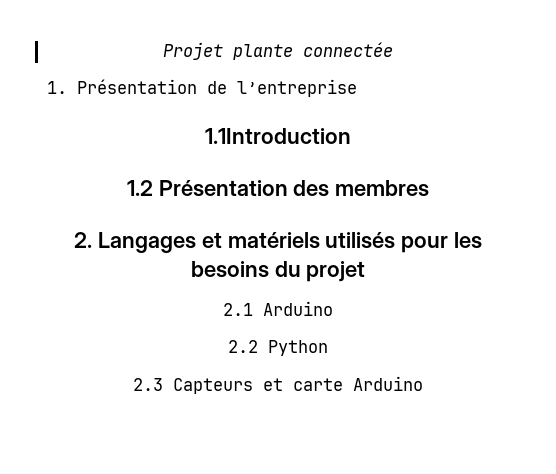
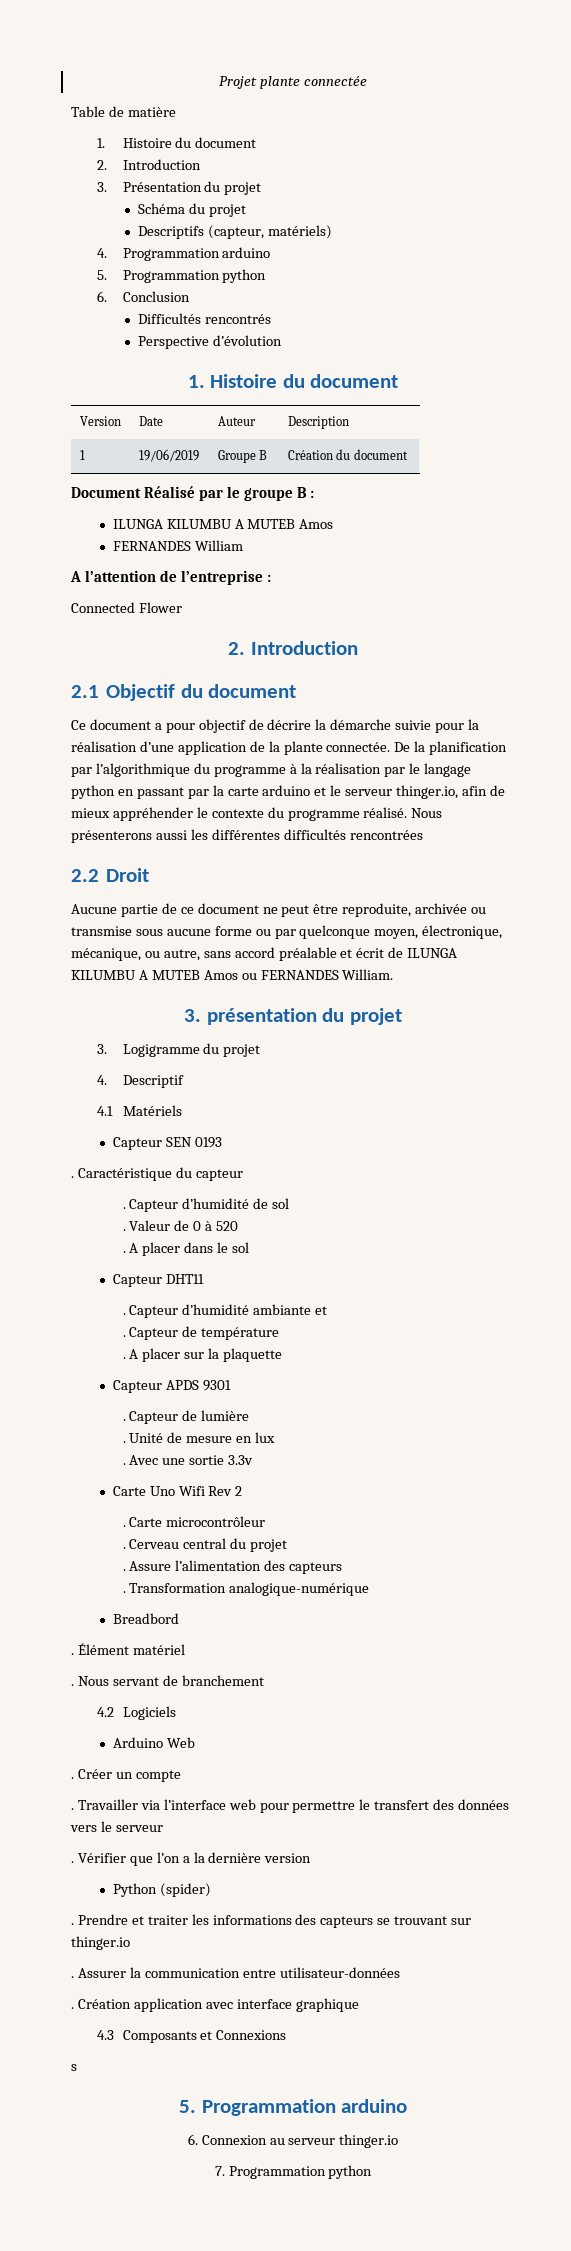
[47,79,357,97] [205,128,351,144] [126,180,430,197] [73,232,483,253] [190,261,366,282] [223,301,333,316] [228,340,328,356] [133,376,423,394] 1. Présentation de l’entreprise // 1.1Introduction // 1.2 Présentation des membres // 2. Langages et matériels utilisés pour les besoins du projet // 2.1 Arduino // 2.2 Python // 2.3 Capteurs et carte Arduino -> [71,106,176,117] [96,137,257,148] [96,159,201,170] [96,181,262,195] [138,203,247,217] [138,225,333,239] [96,247,271,261] [96,269,267,283] [96,291,190,302] [138,313,272,324] [138,335,283,349] [187,374,399,388] [79,416,121,426] [138,416,163,426] [217,416,256,426] [287,416,349,429] [79,450,85,460] [138,449,199,462] [217,450,268,463] [287,449,408,460] [71,486,315,501] [112,519,334,529] [112,540,243,551] [70,570,271,585] [71,602,182,613] [228,641,358,655] [71,684,297,701] [71,719,480,733] [71,741,508,755] [71,763,472,777] [71,785,505,799] [71,807,443,821] [71,829,423,843] [71,868,150,882] [71,903,487,917] [71,925,503,939] [71,947,458,961] [71,969,394,980] [184,1008,402,1025] [96,1043,261,1057] [96,1075,184,1088] [96,1105,182,1116] [112,1137,222,1150] [71,1167,243,1181] [122,1198,290,1212] [122,1220,239,1231] [122,1242,250,1256] [112,1274,204,1287] [122,1304,328,1318] [122,1326,280,1340] [122,1348,283,1362] [112,1380,231,1393] [122,1410,250,1424] [122,1432,276,1443] [122,1455,254,1465] [112,1486,243,1496] [122,1516,266,1527] [122,1538,288,1552] [122,1560,343,1574] [122,1582,370,1596] [112,1613,179,1624] [71,1643,185,1655] [71,1675,264,1686] [96,1706,176,1720] [112,1737,195,1748] [71,1769,181,1782] [71,1799,510,1813] [70,1821,163,1832] [71,1852,312,1866] [112,1883,211,1897] [71,1914,472,1928] [71,1936,130,1950] [71,1967,400,1978] [71,1998,359,2012] [96,2030,287,2043] [71,2064,77,2071] [178,2099,408,2116] [187,2134,399,2148] [214,2165,373,2179] Table de matière // 1. Histoire du document // 2. Introduction // 3. Présentation du projet // Schéma du projet // Descriptifs (capteur, matériels) // 4. Programmation arduino // 5. Programmation python // 6. Conclusion // Difficultés rencontrés // Perspective d’évolution // 1. Histoire du document // Version | Date | Auteur | Description // 1 | 19/06/2019 | Groupe B | Création du document // Document Réalisé par le groupe B : // ILUNGA KILUMBU A MUTEB Amos // FERNANDES William // A l’attention de l’entreprise : // Connected Flower // 2. Introduction // 2.1 Objectif du document // Ce document a pour objectif de décrire la démarche suivie pour la réalisation d’une application de la plante connectée. De la planification par l’algorithmique du programme à la réalisation par le langage python en passant par la carte arduino et le serveur thinger.io, afin de mieux appréhender le contexte du programme réalisé. Nous présenterons aussi les différentes difficultés rencontrées // 2.2 Droit // Aucune partie de ce document ne peut être reproduite, archivée ou transmise sous aucune forme ou par quelconque moyen, électronique, mécanique, ou autre, sans accord préalable et écrit de ILUNGA KILUMBU A MUTEB Amos ou FERNANDES William. // 3. présentation du projet // 3. Logigramme du projet // 4. Descriptif // 4.1 Matériels // Capteur SEN 0193 // . Caractéristique du capteur // . Capteur d’humidité de sol // . Valeur de 0 à 520 // . A placer dans le sol // Capteur DHT11 // . Capteur d’humidité ambiante et // . Capteur de température // . A placer sur la plaquette // Capteur APDS 9301 // . Capteur de lumière // . Unité de mesure en lux // . Avec une sortie 3.3v // Carte Uno Wifi Rev 2 // . Carte microcontrôleur // . Cerveau central du projet // . Assure l’alimentation des capteurs // . Transformation analogique-numérique // Breadbord // . Élément matériel // . Nous servant de branchement // 4.2 Logiciels // Arduino Web // . Créer un compte // . Travailler via l’interface web pour permettre le transfert des données vers le serveur // . Vérifier que l’on a la dernière version // Python (spider) // . Prendre et traiter les informations des capteurs se trouvant sur thinger.io // . Assurer la communication entre utilisateur-données // . Création application avec interface graphique // 4.3 Composants et Connexions // s // 5. Programmation arduino // 6. Connexion au serveur thinger.io // 7. Programmation python

